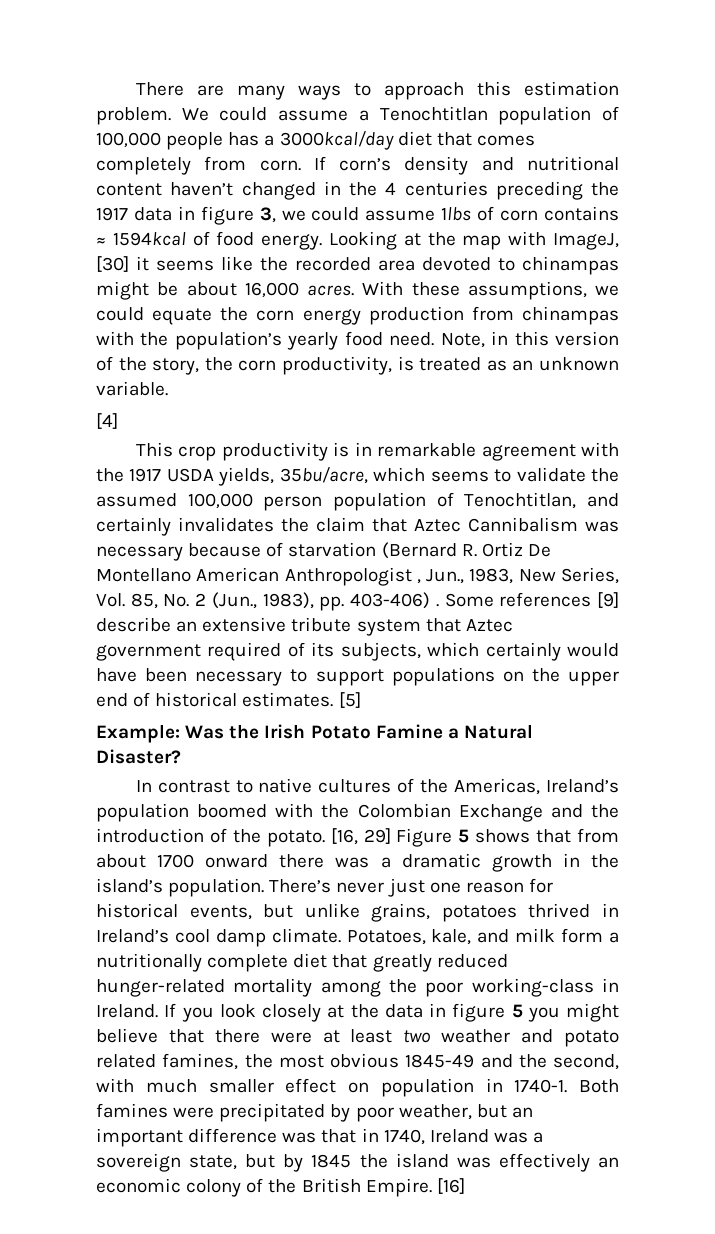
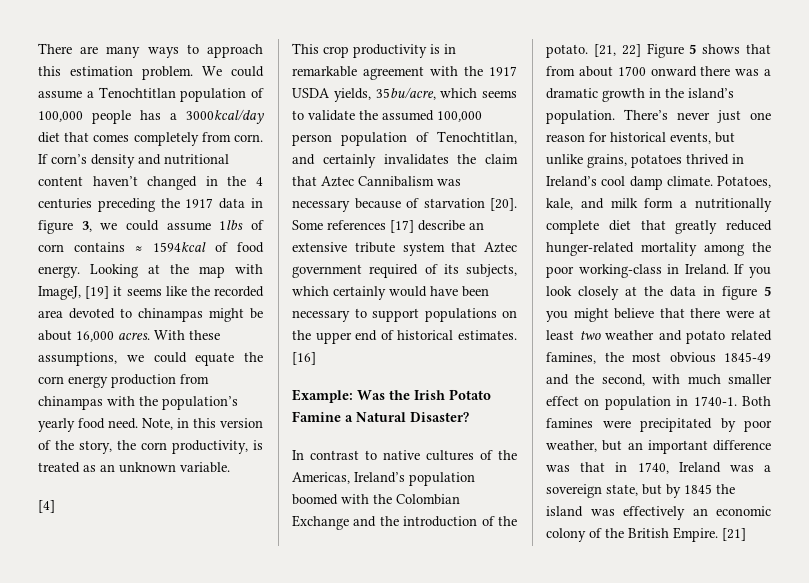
[96,256,129,272] [30] -> [85,286,110,299] [19]
[381,542,551,559] [96,567,619,586] [96,592,439,611] (Bernard R. Ortiz De Montellano American Anthropologist , Jun., 1983, New Series, Vol. 85, No. 2 (Jun., 1983), pp. 403-406) . -> [490,198,517,211] [20].
[597,592,619,608] [9] -> [390,220,414,233] [17]
[338,692,361,708] [5] -> [292,352,316,365] [16]
[330,828,391,845] [16, 29] -> [593,44,641,57] [21, 22]
[436,1178,465,1194] [16] -> [722,528,746,541] [21]

